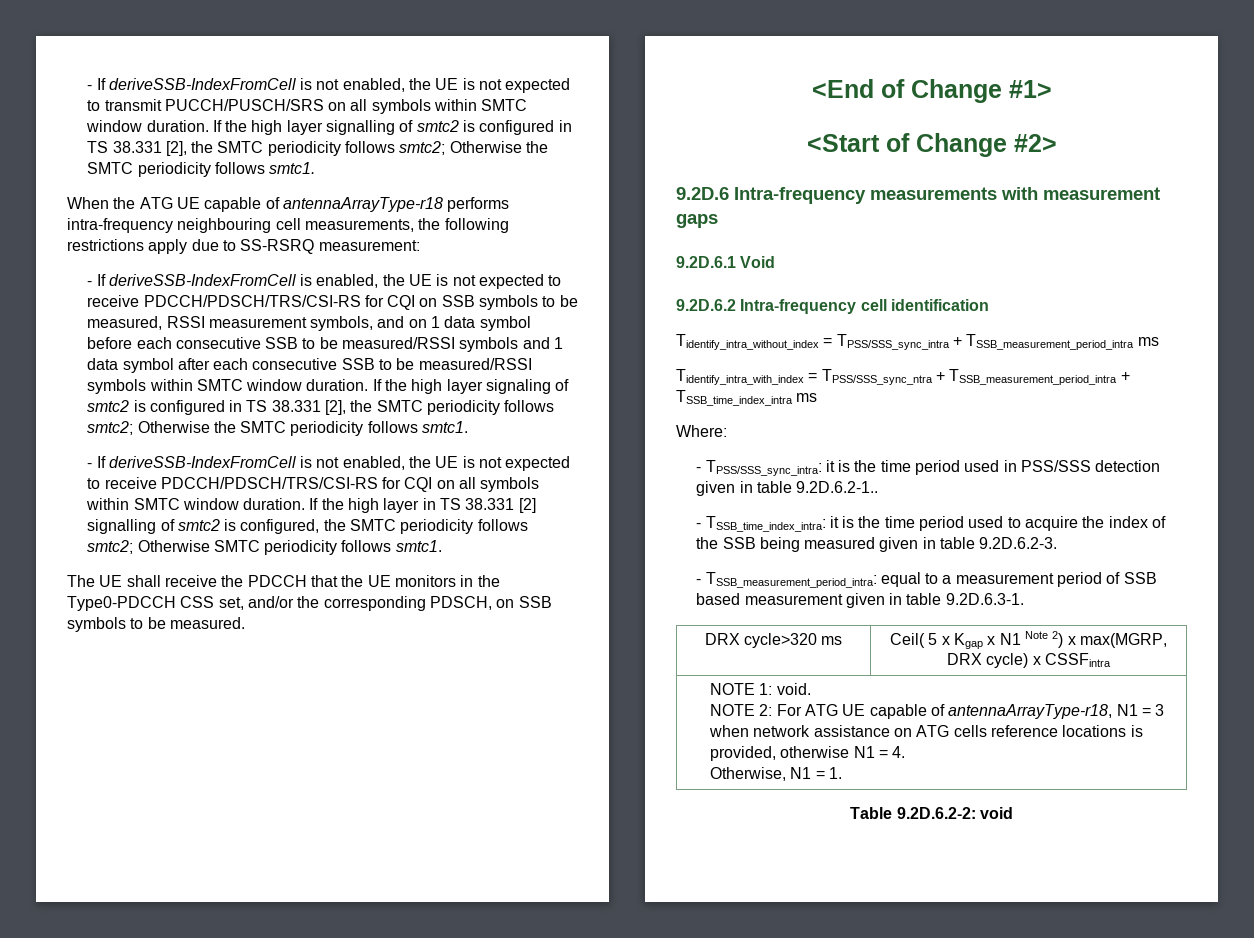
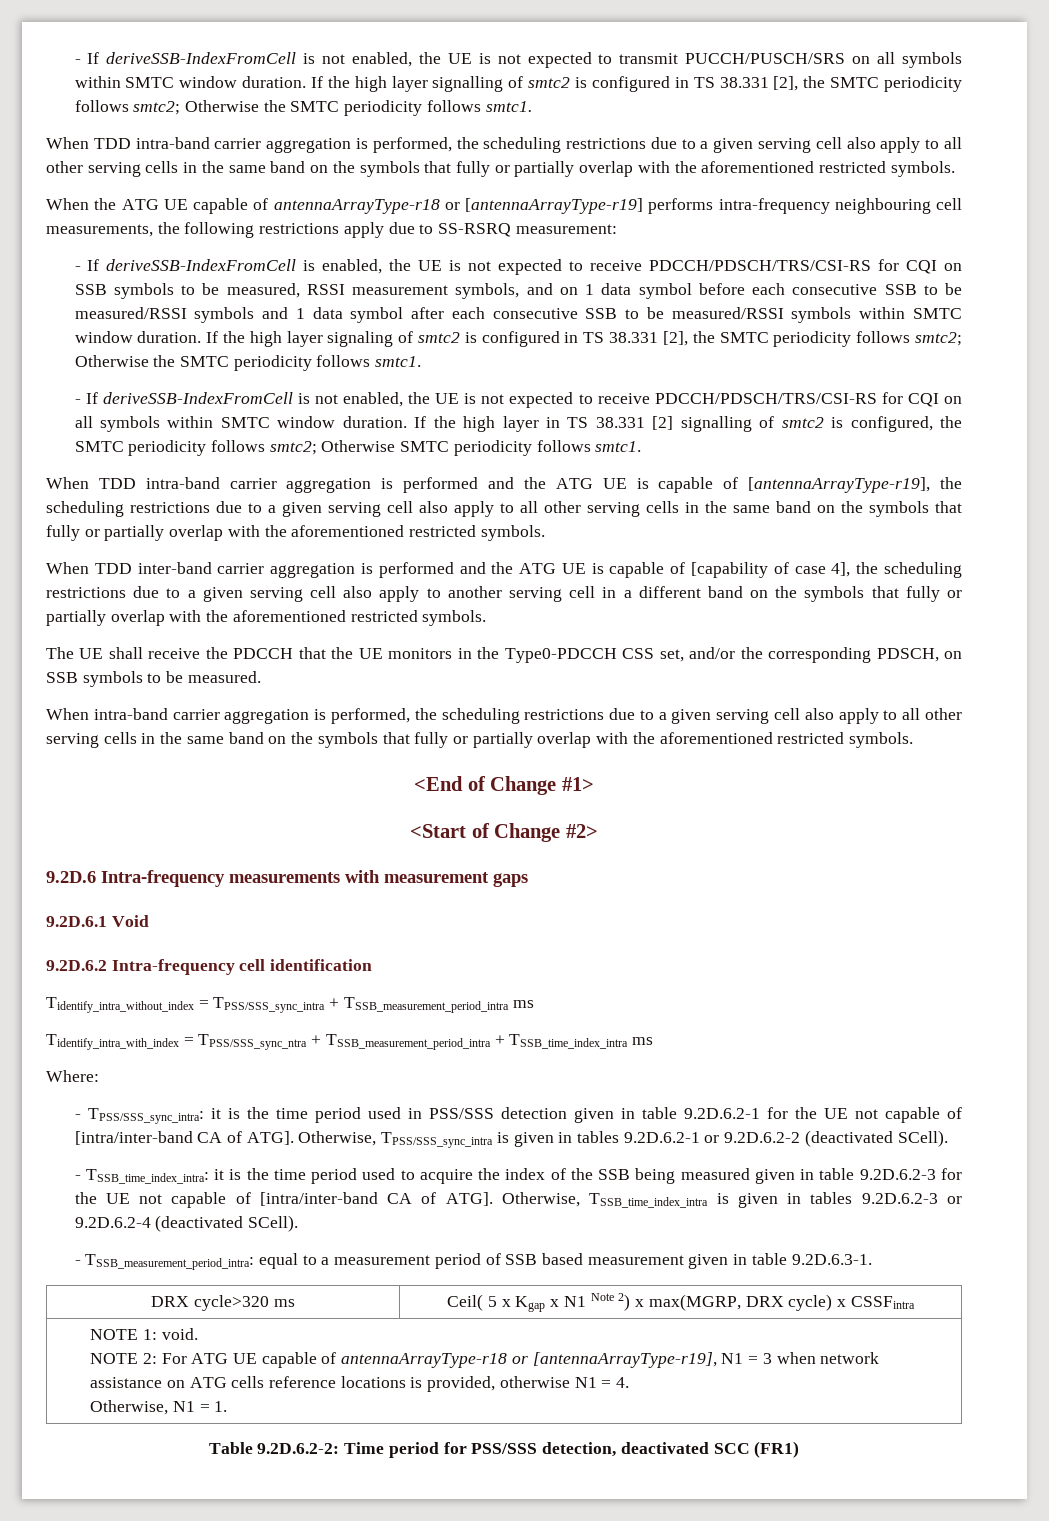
(316, 168) none -> [46,137,962,153] [46,161,955,177] // When TDD intra-band carrier aggregation is performed, the scheduling restrictions due to a given serving cell also apply to all other serving cells in the same band on the symbols that fully or partially overlap with the aforementioned restricted symbols.
(443, 204) none -> [444,198,643,214] or [antennaArrayType-r19]
(442, 546) none -> [46,477,963,493] [46,501,962,517] [46,525,545,541] [46,562,962,578] [46,586,962,602] [46,610,487,626] // When TDD intra-band carrier aggregation is performed and the ATG UE is capable of [antennaArrayType-r19], the scheduling restrictions due to a given serving cell also apply to all other serving cells in the same band on the symbols that fully or partially overlap with the aforementioned restricted symbols. // When TDD inter-band carrier aggregation is performed and the ATG UE is capable of [capability of case 4], the scheduling restrictions due to a given serving cell also apply to another serving cell in a different band on the symbols that fully or partially overlap with the aforementioned restricted symbols.
(245, 623) none -> [46,708,962,724] [46,732,914,748] // When intra-band carrier aggregation is performed, the scheduling restrictions due to a given serving cell also apply to all other serving cells in the same band on the symbols that fully or partially overlap with the aforementioned restricted symbols.
[796,481,879,493] 9.2D.6.2-1.. -> [683,1107,963,1123] [74,1130,948,1148] 9.2D.6.2-1 for the UE not capable of [intra/inter-band CA of ATG]. Otherwise, TPSS/SSS_sync_intra is given in tables 9.2D.6.2-1 or 9.2D.6.2-2 (deactivated SCell).
[979,537,1058,549] 9.2D.6.2-3. -> [859,1168,963,1180] [74,1192,962,1208] [74,1215,298,1232] 9.2D.6.2-3 for the UE not capable of [intra/inter-band CA of ATG]. Otherwise, TSSB_time_index_intra is given in tables 9.2D.6.2-3 or 9.2D.6.2-4 (deactivated SCell).
[948,704,1113,719] antennaArrayType-r18, -> [341,1352,717,1368] antennaArrayType-r18 or [antennaArrayType-r19],
[979,807,1013,819] void -> [344,1441,800,1458] Time period for PSS/SSS detection, deactivated SCC (FR1)

